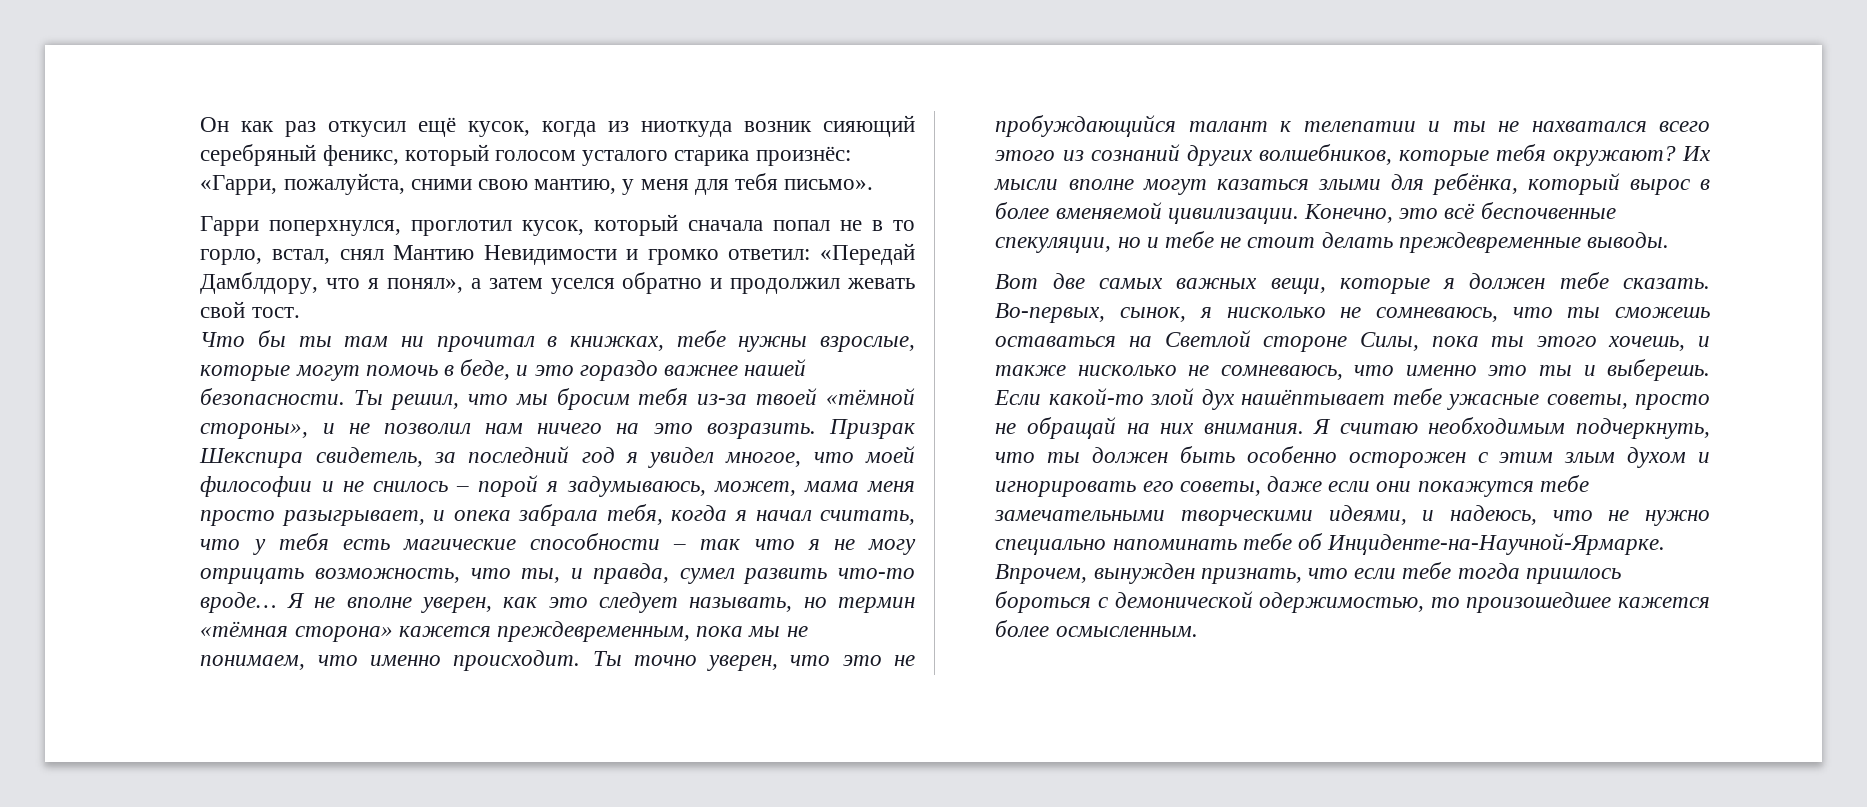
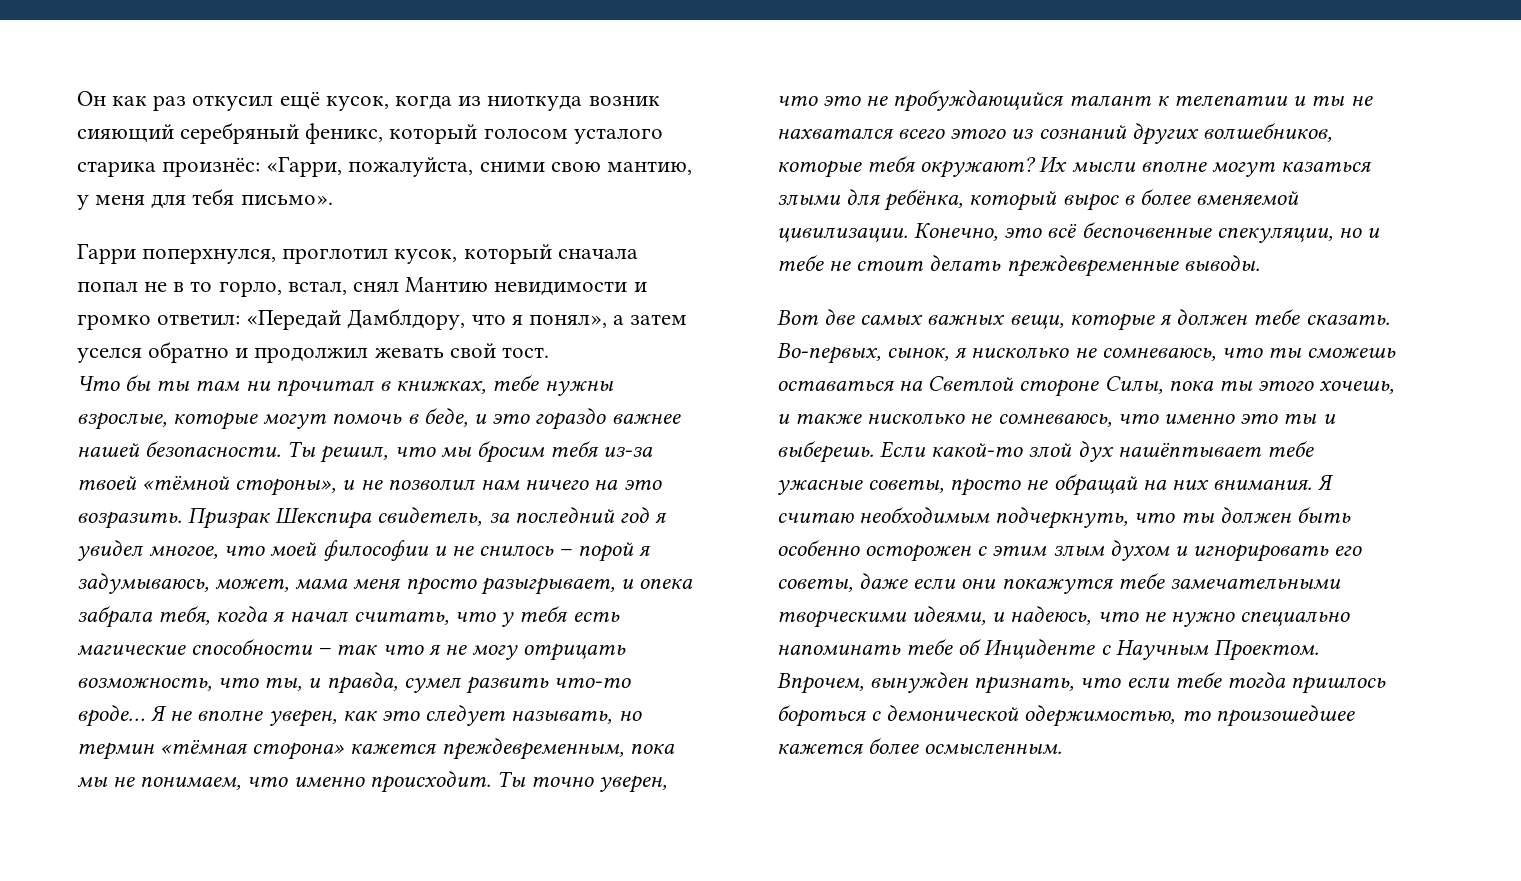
[483,245,617,265] Невидимости -> [494,281,628,296] невидимости
[1327,533,1666,555] Инциденте-на-Научной-Ярмарке. -> [984,639,1320,661] Инциденте с Научным Проектом.

